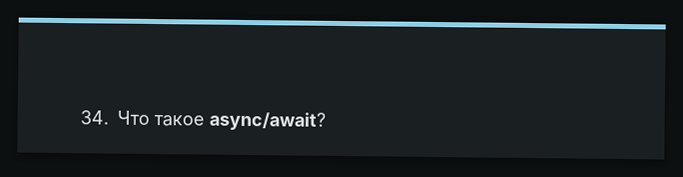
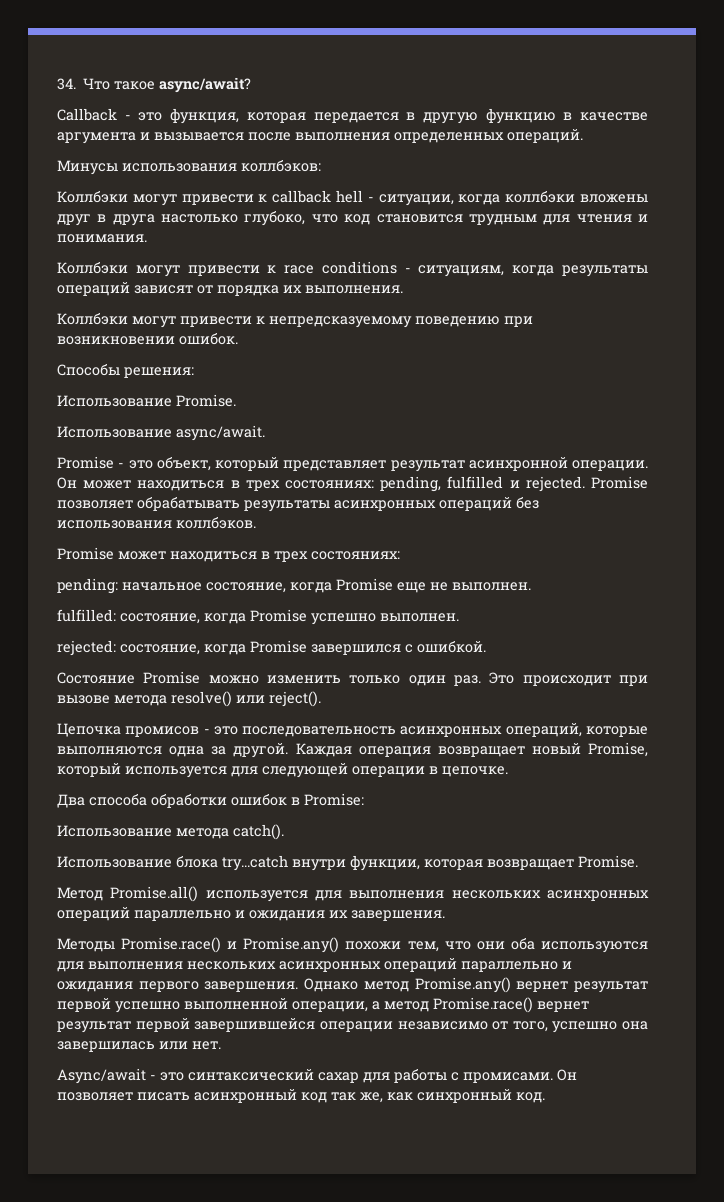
(326, 121) none -> [57,108,648,124] [57,129,583,144] [57,160,321,175] [57,190,648,206] [57,211,648,226] [57,234,147,243] [57,261,648,277] [57,282,403,296] [57,313,533,328] [57,333,238,345] [57,364,194,378] [57,394,236,407] [57,425,265,441] [57,456,648,472] [57,476,648,492] [57,497,539,512] [57,517,256,529] [57,547,400,562] [57,578,531,594] [57,609,459,625] [57,640,486,656] [57,671,648,686] [57,691,321,707] [57,723,648,737] [57,742,648,758] [57,763,508,778] [57,793,364,808] [57,824,284,840] [57,855,638,871] [57,886,649,902] [57,907,445,921] [57,937,648,953] [57,958,572,972] [57,977,648,993] [57,997,589,1013] [57,1018,648,1033] [57,1041,221,1052] [57,1068,577,1084] [57,1089,545,1103] // Callback - это функция, которая передается в другую функцию в качестве аргумента и вызывается после выполнения определенных операций. // Минусы использования коллбэков: // Коллбэки могут привести к callback hell - ситуации, когда коллбэки вложены друг в друга настолько глубоко, что код становится трудным для чтения и понимания. // Коллбэки могут привести к race conditions - ситуациям, когда результаты операций зависят от порядка их выполнения. // Коллбэки могут привести к непредсказуемому поведению при возникновении ошибок. // Способы решения: // Использование Promise. // Использование async/await. // Promise - это объект, который представляет результат асинхронной операции. Он может находиться в трех состояниях: pending, fulfilled и rejected. Promise позволяет обрабатывать результаты асинхронных операций без использования коллбэков. // Promise может находиться в трех состояниях: // pending: начальное состояние, когда Promise еще не выполнен. // fulfilled: состояние, когда Promise успешно выполнен. // rejected: состояние, когда Promise завершился с ошибкой. // Состояние Promise можно изменить только один раз. Это происходит при вызове метода resolve() или reject(). // Цепочка промисов - это последовательность асинхронных операций, которые выполняются одна за другой. Каждая операция возвращает новый Promise, который используется для следующей операции в цепочке. // Два способа обработки ошибок в Promise: // Использование метода catch(). // Использование блока try...catch внутри функции, которая возвращает Promise. // Метод Promise.all() используется для выполнения нескольких асинхронных операций параллельно и ожидания их завершения. // Методы Promise.race() и Promise.any() похожи тем, что они оба используются для выполнения нескольких асинхронных операций параллельно и ожидания первого завершения. Однако метод Promise.any() вернет результат первой успешно выполненной операции, а метод Promise.race() вернет результат первой завершившейся операции независимо от того, успешно она завершилась или нет. // Async/await - это синтаксический сахар для работы с промисами. Он позволяет писать асинхронный код так же, как синхронный код.

